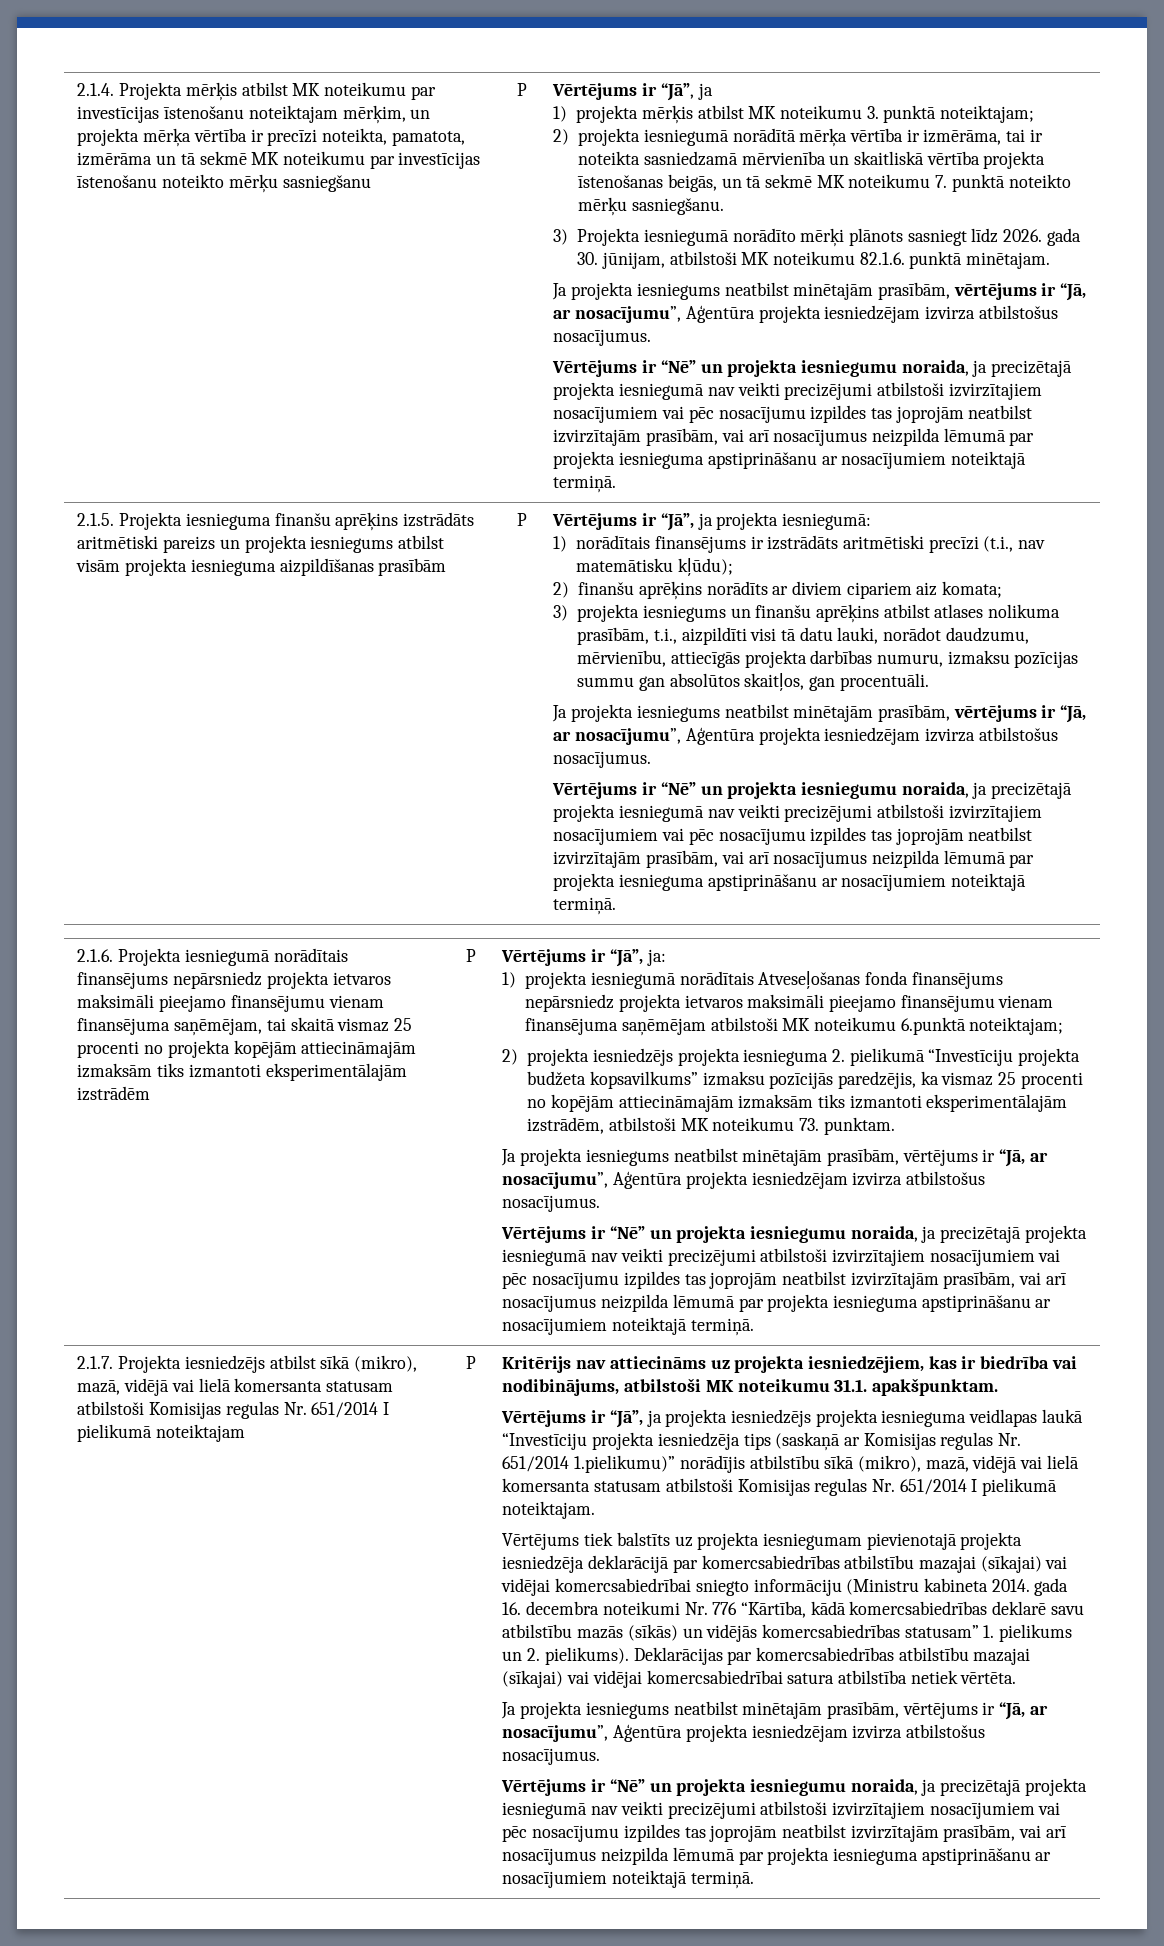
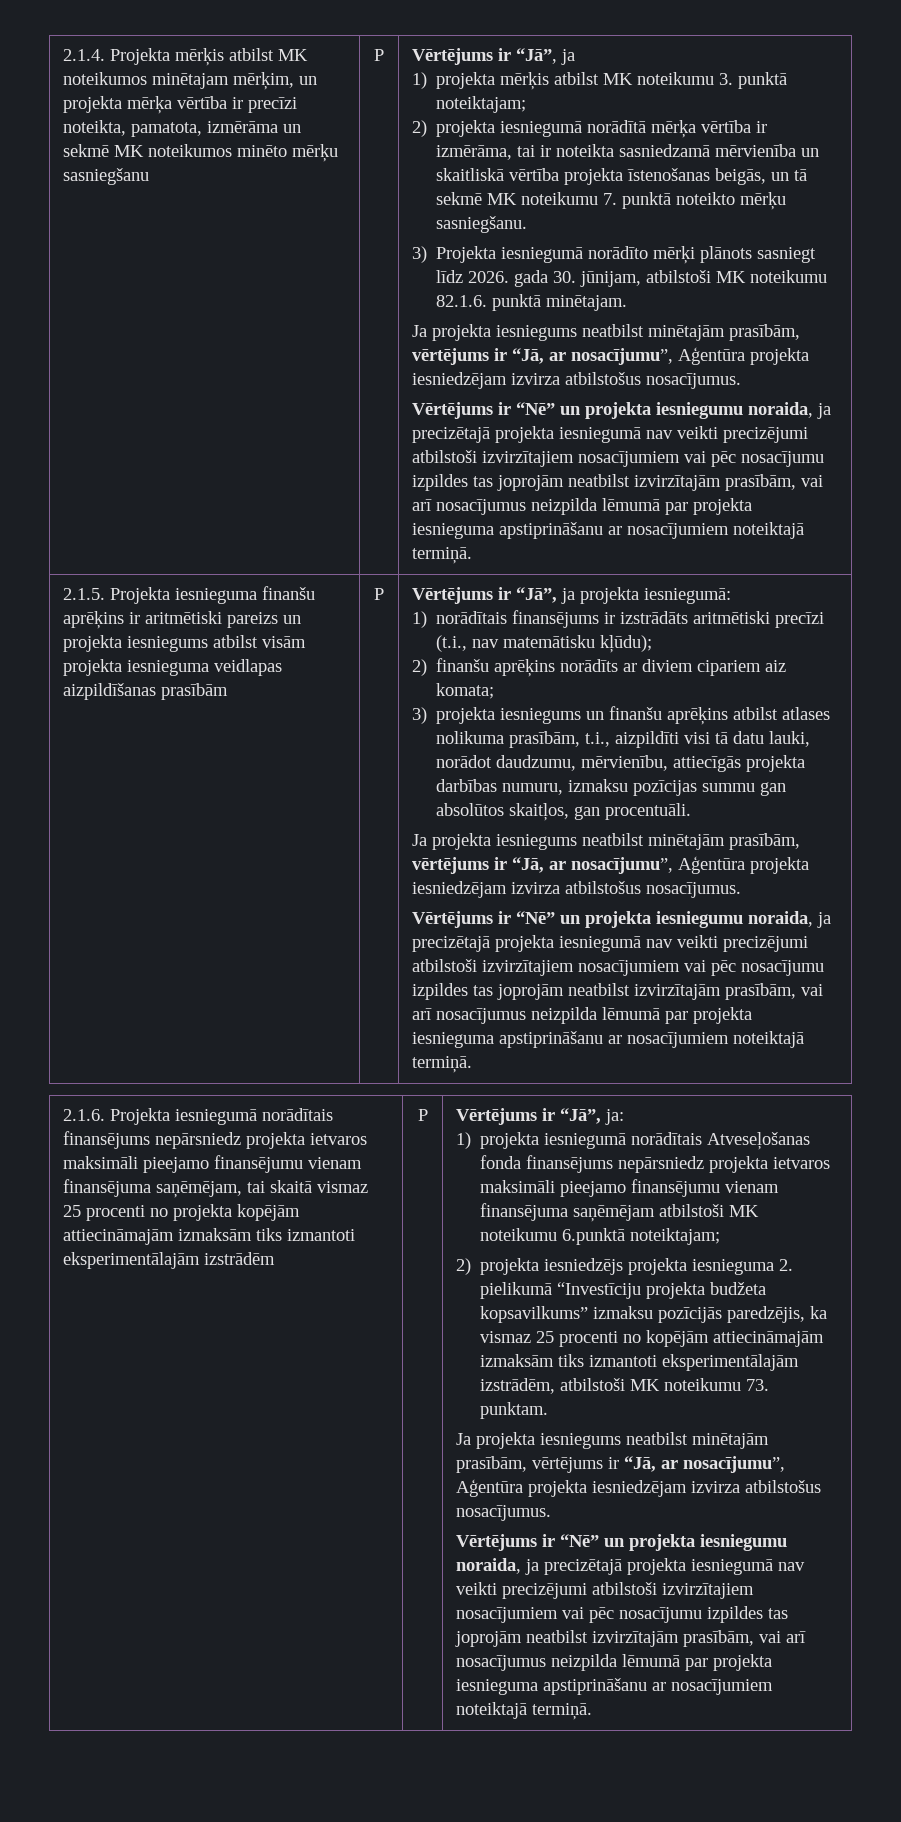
[323,82,436,100] [77,105,338,123] noteikumu par investīcijas īstenošanu noteiktajam -> [63,72,230,89] noteikumos minētajam
[180,151,481,169] [76,174,225,188] tā sekmē MK noteikumu par investīcijas īstenošanu noteikto -> [63,144,288,157] sekmē MK noteikumos minēto
[402,512,474,527] izstrādāts -> [129,612,141,624] ir
(276, 567) none -> [214,659,283,676] veidlapas
[77,1355,417,1373] [77,1378,393,1396] [77,1401,389,1419] [77,1424,246,1442] [465,1356,476,1369] [502,1356,1077,1373] [502,1378,998,1396] [501,1409,1083,1428] [502,1432,1022,1451] [502,1455,1079,1473] [502,1478,1058,1496] [502,1501,596,1519] [502,1532,1023,1550] [502,1555,1068,1573] [501,1578,1069,1596] [502,1601,1084,1618] [502,1624,1073,1642] [502,1647,1031,1665] [502,1670,1017,1688] [501,1701,1048,1720] [502,1724,985,1742] [502,1748,601,1765] [501,1778,1087,1796] [502,1801,1061,1819] [502,1824,1066,1842] [502,1847,1052,1865] [502,1870,754,1889] // 2.1.7. Projekta iesniedzējs atbilst sīkā (mikro), mazā, vidējā vai lielā komersanta statusam atbilstoši Komisijas regulas Nr. 651/2014 I pielikumā noteiktajam | P | Kritērijs nav attiecināms uz projekta iesniedzējiem, kas ir biedrība vai nodibinājums, atbilstoši MK noteikumu 31.1. apakšpunktam. // Vērtējums ir “Jā”, ja projekta iesniedzējs projekta iesnieguma veidlapas laukā “Investīciju projekta iesniedzēja tips (saskaņā ar Komisijas regulas Nr. 651/2014 1.pielikumu)” norādījis atbilstību sīkā (mikro), mazā, vidējā vai lielā komersanta statusam atbilstoši Komisijas regulas Nr. 651/2014 I pielikumā noteiktajam. // Vērtējums tiek balstīts uz projekta iesniegumam pievienotajā projekta iesniedzēja deklarācijā par komercsabiedrības atbilstību mazajai (sīkajai) vai vidējai komercsabiedrībai sniegto informāciju (Ministru kabineta 2014. gada 16. decembra noteikumi Nr. 776 “Kārtība, kādā komercsabiedrības deklarē savu atbilstību mazās (sīkās) un vidējās komercsabiedrības statusam” 1. pielikums un 2. pielikums). Deklarācijas par komercsabiedrības atbilstību mazajai (sīkajai) vai vidējai komercsabiedrībai satura atbilstība netiek vērtēta. // Ja projekta iesniegums neatbilst minētajām prasībām, vērtējums ir “Jā, ar nosacījumu”, Aģentūra projekta iesniedzējam izvirza atbilstošus nosacījumus. // Vērtējums ir “Nē” un projekta iesniegumu noraida, ja precizētajā projekta iesniegumā nav veikti precizējumi atbilstoši izvirzītajiem nosacījumiem vai pēc nosacījumu izpildes tas joprojām neatbilst izvirzītajām prasībām, vai arī nosacījumus neizpilda lēmumā par projekta iesnieguma apstiprināšanu ar nosacījumiem noteiktajā termiņā. -> (593, 1711) none

